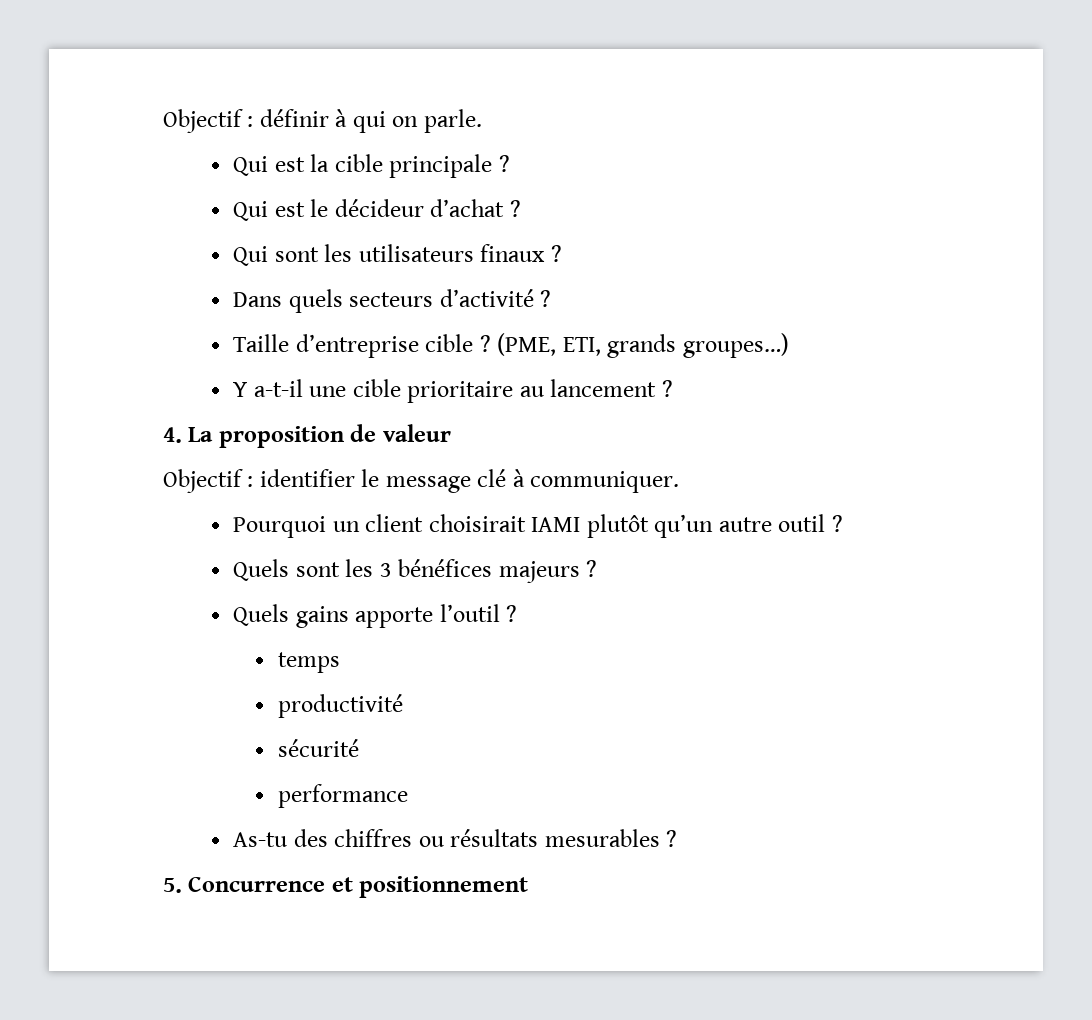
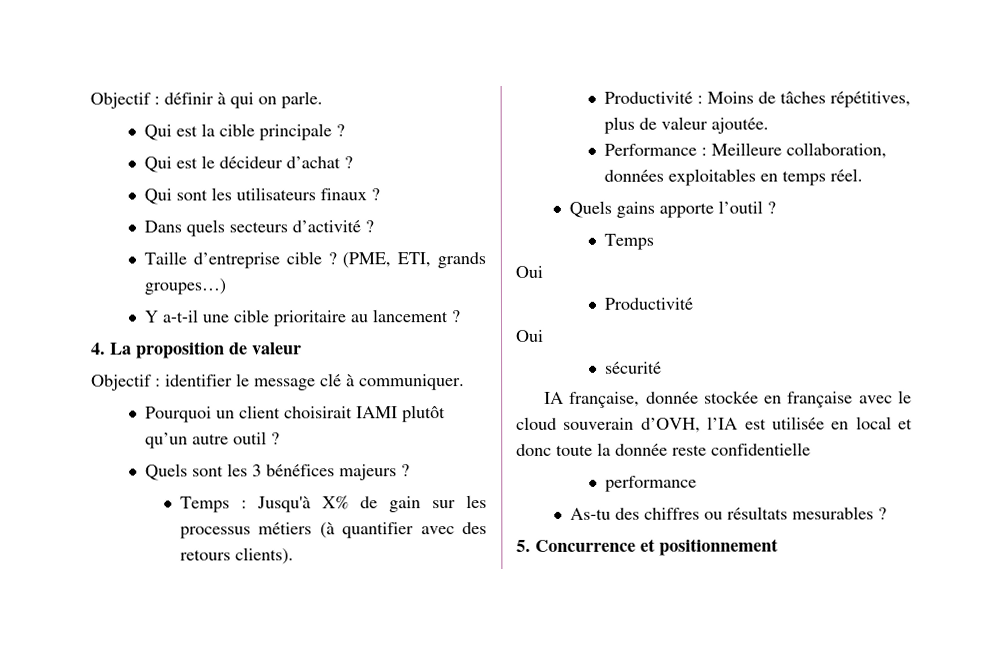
(598, 568) none -> [179,495,487,513] [179,522,487,539] [179,547,294,565] [603,91,911,108] [603,116,769,134] [603,142,887,159] [603,168,863,186] // Temps : Jusqu'à X% de gain sur les processus métiers (à quantifier avec des retours clients). // Productivité : Moins de tâches répétitives, plus de valeur ajoutée. // Performance : Meilleure collaboration, données exploitables en temps réel.
[277,652,340,673] [277,694,403,718] [277,739,359,757] temps // productivité // sécurité -> [603,233,654,250] [515,265,543,278] [603,297,693,310] [516,329,544,342] [604,361,662,374] [544,390,912,408] [516,416,913,433] [516,442,811,456] Temps // Oui // Productivité // Oui // sécurité // IA française, donnée stockée en française avec le cloud souverain d’OVH, l’IA est utilisée en local et donc toute la donnée reste confidentielle

